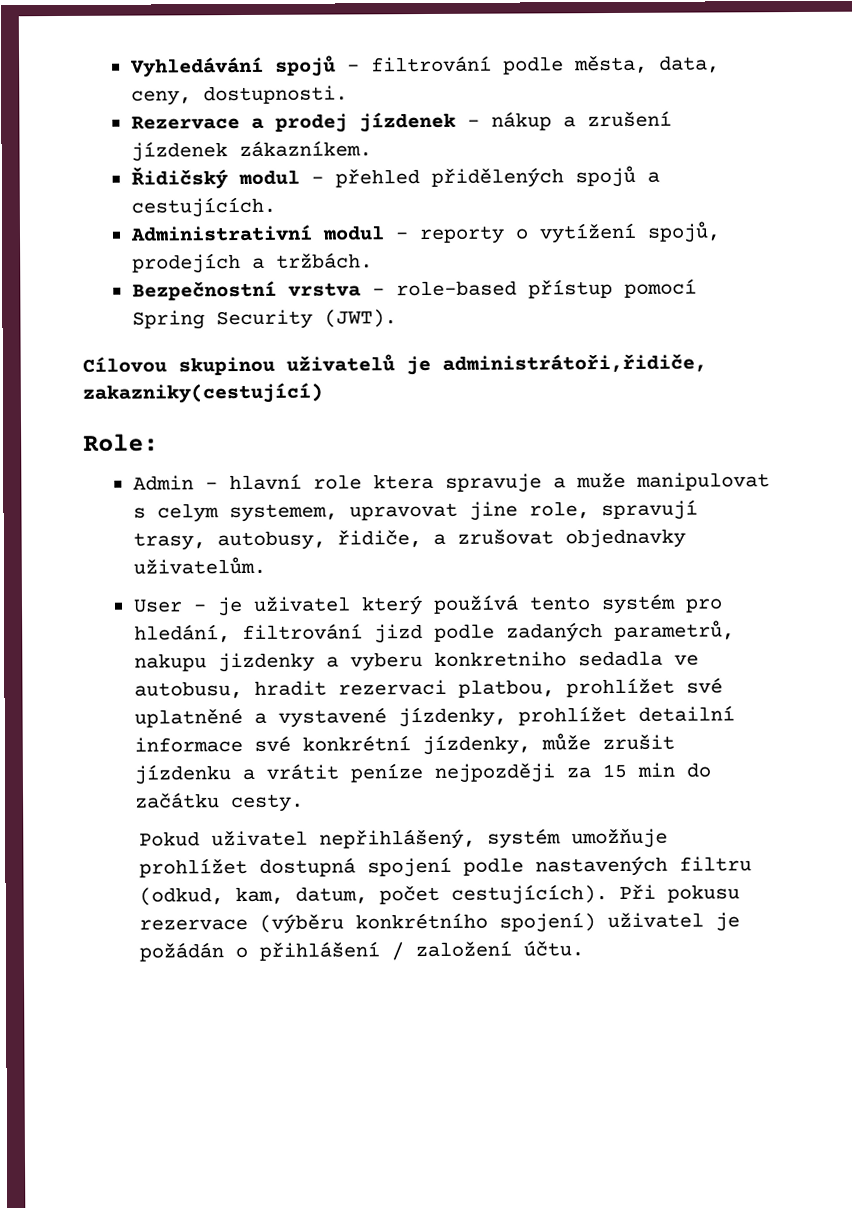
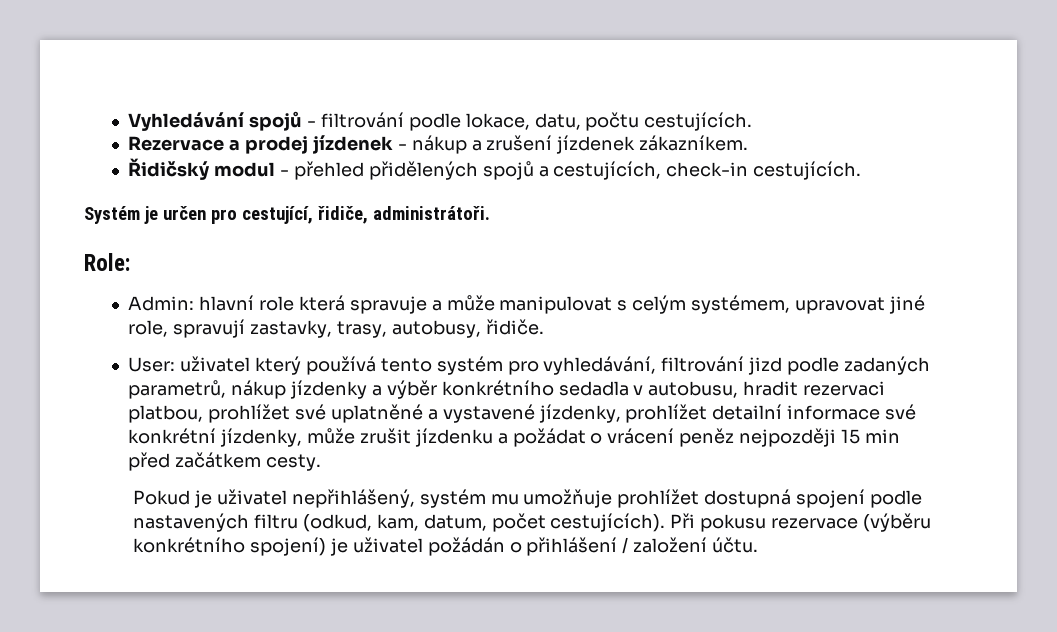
[573,54,720,74] [130,85,348,106] města, data, ceny, dostupnosti. -> [465,112,753,131] lokace, datu, počtu cestujících.
[130,196,276,218] [129,221,721,245] [131,252,373,274] [131,278,697,301] [131,309,397,330] [82,353,707,376] [82,382,323,404] cestujících. // Administrativní modul - reporty o vytížení spojů, prodejích a tržbách. // Bezpečnostní vrstva - role-based přístup pomocí Spring Security (JWT). // Cílovou skupinou uživatelů je administrátoři,řidiče, zakazniky(cestující) -> [553,161,862,180] [84,206,490,224] cestujících, check-in cestujících. // Systém je určen pro cestující, řidiče, administrátoři.
[132,475,218,491] Admin - -> [128,296,195,311] Admin:
[372,473,434,490] ktera -> [299,295,346,311] která
[575,472,626,489] muže -> [446,295,495,311] může
[156,501,518,523] celym systemem, upravovat jine -> [632,295,925,314] celým systémem, upravovat jiné
(698, 510) none -> [250,320,333,338] zastavky,
[336,528,686,549] [132,556,266,575] [132,597,243,617] řidiče, a zrušovat objednavky uživatelům. // User - je -> [485,319,544,335] [128,357,176,372] řidiče. // User:
[133,624,231,643] hledání, -> [543,356,657,375] vyhledávání,
[133,650,699,673] nakupu jizdenky a vyberu konkretniho sedadla ve -> [231,380,644,399] nákup jízdenky a výběr konkrétního sedadla v
[265,762,711,783] [134,792,220,809] vrátit peníze nejpozději za 15 min do začátku -> [512,428,900,447] [128,452,262,471] požádat o vrácení peněz nejpozději 15 min před začátkem
(201, 839) none -> [194,490,213,508] je
(562, 838) none -> [490,494,519,505] mu
[607,912,741,932] uživatel je -> [329,537,423,556] je uživatel

